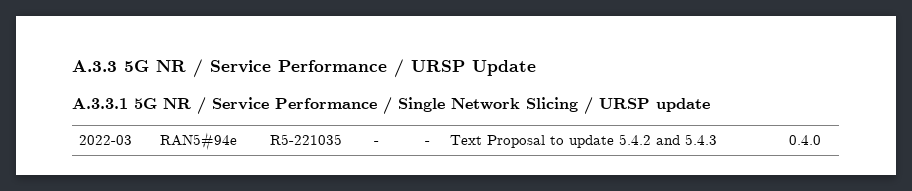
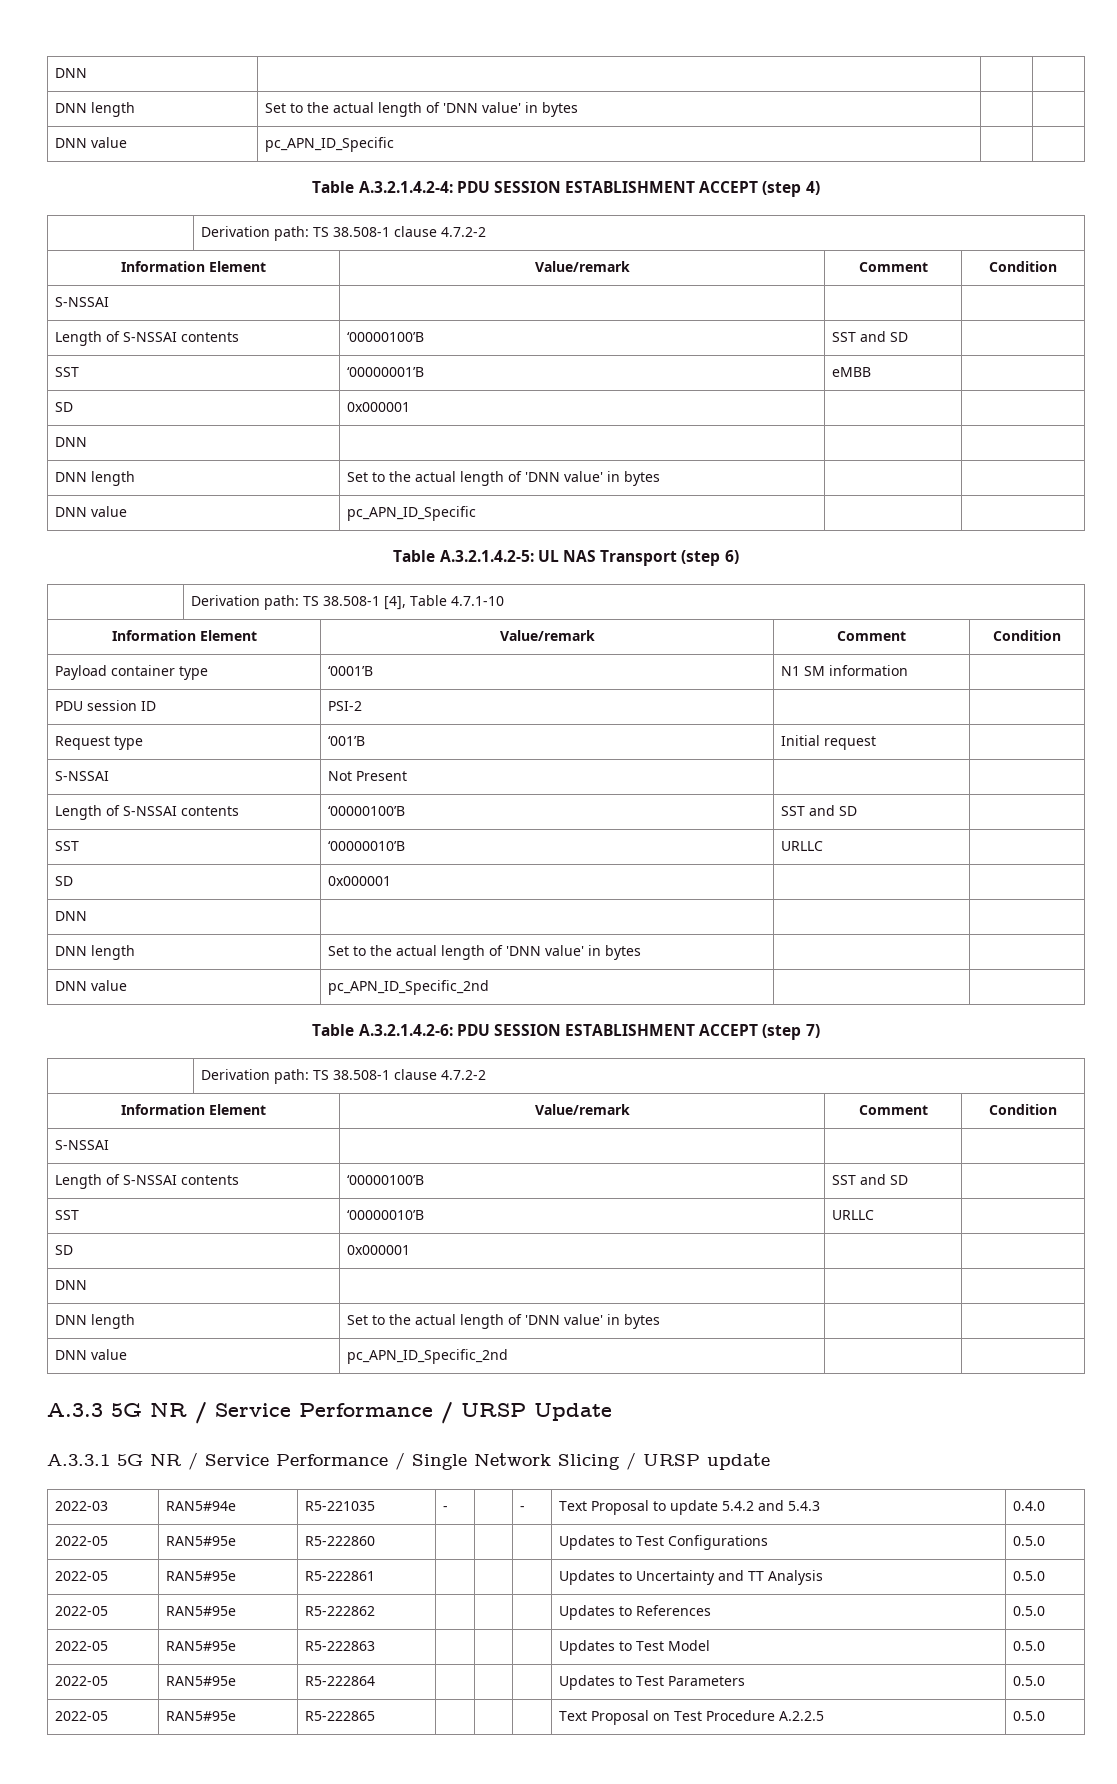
(72, 66) none -> [55,68,88,78] [55,102,136,117] [265,102,579,117] [55,137,128,148] [265,137,395,152] [312,181,820,197] [201,226,487,241] [121,261,266,272] [534,261,630,272] [858,262,928,272] [989,261,1057,272] [55,297,110,307] [55,331,240,346] [347,332,425,342] [832,331,909,342] [55,367,80,377] [347,367,425,377] [832,367,872,377] [55,402,74,412] [347,402,411,412] [55,437,88,447] [55,471,136,486] [347,471,661,486] [55,506,128,517] [347,506,477,521] [393,550,739,566] [191,595,505,610] [111,630,257,641] [499,630,595,641] [837,631,906,641] [993,630,1061,641] [55,665,209,680] [328,666,374,676] [781,665,909,676] [55,700,157,711] [328,701,363,711] [55,736,144,750] [328,736,366,746] [781,735,877,750] [55,771,110,781] [328,771,408,781] [55,805,240,820] [328,806,406,816] [781,805,858,816] [55,841,80,851] [328,841,406,851] [781,841,824,851] [55,876,74,886] [328,876,392,886] [55,911,88,921] [55,945,136,960] [328,945,642,960] [55,980,128,991] [328,980,490,995] [312,1024,820,1040] [201,1069,487,1084] [121,1104,266,1115] [534,1104,630,1115] [858,1105,928,1115] [989,1104,1057,1115] [55,1140,110,1150] [55,1174,240,1189] [347,1175,425,1185] [832,1174,909,1185] [55,1210,80,1220] [347,1210,425,1220] [832,1210,875,1220] [55,1245,74,1255] [347,1245,411,1255] [55,1280,88,1290] [55,1314,136,1329] [347,1314,661,1329] [55,1349,128,1360] [347,1349,509,1364] DNN | | | // DNN length | Set to the actual length of 'DNN value' in bytes | | // DNN value | pc_APN_ID_Specific | | // Table A.3.2.1.4.2-4: PDU SESSION ESTABLISHMENT ACCEPT (step 4) // | Derivation path: TS 38.508-1 clause 4.7.2-2 // Information Element | Value/remark | Comment | Condition // S-NSSAI | | | // Length of S-NSSAI contents | ‘00000100’B | SST and SD | // SST | ‘00000001’B | eMBB | // SD | 0x000001 | | // DNN | | | // DNN length | Set to the actual length of 'DNN value' in bytes | | // DNN value | pc_APN_ID_Specific | | // Table A.3.2.1.4.2-5: UL NAS Transport (step 6) // | Derivation path: TS 38.508-1 [4], Table 4.7.1-10 // Information Element | Value/remark | Comment | Condition // Payload container type | ‘0001’B | N1 SM information | // PDU session ID | PSI-2 | | // Request type | ‘001’B | Initial request | // S-NSSAI | Not Present | | // Length of S-NSSAI contents | ‘00000100’B | SST and SD | // SST | ‘00000010’B | URLLC | // SD | 0x000001 | | // DNN | | | // DNN length | Set to the actual length of 'DNN value' in bytes | | // DNN value | pc_APN_ID_Specific_2nd | | // Table A.3.2.1.4.2-6: PDU SESSION ESTABLISHMENT ACCEPT (step 7) // | Derivation path: TS 38.508-1 clause 4.7.2-2 // Information Element | Value/remark | Comment | Condition // S-NSSAI | | | // Length of S-NSSAI contents | ‘00000100’B | SST and SD | // SST | ‘00000010’B | URLLC | // SD | 0x000001 | | // DNN | | | // DNN length | Set to the actual length of 'DNN value' in bytes | | // DNN value | pc_APN_ID_Specific_2nd | | //
(821, 140) none -> [55,1536,109,1546] [166,1536,237,1546] [305,1536,376,1546] [559,1535,769,1550] [1013,1536,1046,1546] [55,1571,109,1581] [166,1571,237,1581] [305,1571,376,1581] [559,1570,824,1585] [1013,1571,1046,1581] [55,1606,109,1616] [166,1606,237,1616] [305,1606,376,1616] [559,1605,712,1620] [1013,1606,1046,1616] [55,1641,109,1651] [166,1641,237,1651] [305,1641,376,1651] [559,1640,711,1655] [1013,1641,1046,1651] [55,1676,109,1686] [166,1676,237,1686] [305,1676,376,1686] [559,1675,746,1690] [1013,1676,1046,1686] [55,1711,109,1721] [166,1711,237,1721] [305,1711,376,1721] [559,1710,825,1725] [1013,1711,1046,1721] // 2022-05 | RAN5#95e | R5-222860 | | | | Updates to Test Configurations | 0.5.0 // 2022-05 | RAN5#95e | R5-222861 | | | | Updates to Uncertainty and TT Analysis | 0.5.0 // 2022-05 | RAN5#95e | R5-222862 | | | | Updates to References | 0.5.0 // 2022-05 | RAN5#95e | R5-222863 | | | | Updates to Test Model | 0.5.0 // 2022-05 | RAN5#95e | R5-222864 | | | | Updates to Test Parameters | 0.5.0 // 2022-05 | RAN5#95e | R5-222865 | | | | Text Proposal on Test Procedure A.2.2.5 | 0.5.0

